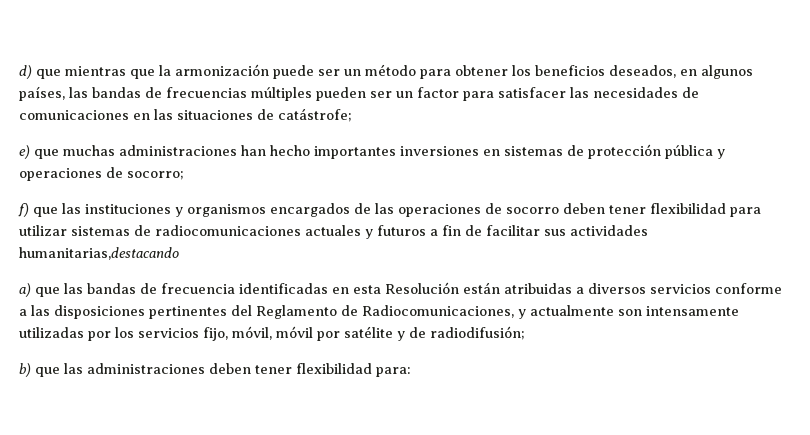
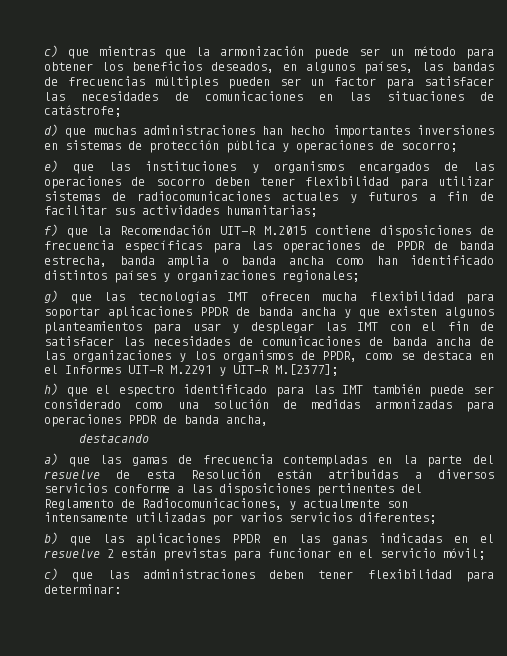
[19,65,32,79] d) -> [44,45,58,57] c)
[19,145,30,159] e) -> [44,124,58,136] d)
[18,203,29,217] f) -> [44,160,58,172] e)
[19,247,179,260] humanitarias,destacando -> [226,205,317,217] [44,224,494,238] [44,240,494,253] [44,255,494,268] [44,270,359,283] [44,290,494,304] [44,306,494,319] [44,321,494,334] [44,336,494,346] [44,350,494,362] [44,364,338,376] [44,383,495,397] [44,399,494,412] [44,414,268,427] [79,434,150,443] humanitarias; // f) que la Recomendación UIT-R M.2015 contiene disposiciones de frecuencia específicas para las operaciones de PPDR de banda estrecha, banda amplia o banda ancha como han identificado distintos países y organizaciones regionales; // g) que las tecnologías IMT ofrecen mucha flexibilidad para soportar aplicaciones PPDR de banda ancha y que existen algunos planteamientos para usar y desplegar las IMT con el fin de satisfacer las necesidades de comunicaciones de banda ancha de las organizaciones y los organismos de PPDR, como se destaca en el Informes UIT-R M.2291 y UIT-R M.[2377]; // h) que el espectro identificado para las IMT también puede ser considerado como una solución de medidas armonizadas para operaciones PPDR de banda ancha, // destacando
[87,283,349,294] bandas de frecuencia identificadas en -> [132,454,494,467] [44,470,131,479] gamas de frecuencia contempladas en la parte del resuelve de
[115,326,525,341] [19,363,31,377] los servicios fijo, móvil, móvil por satélite y de radiodifusión; // b) -> [240,512,436,524] [44,532,495,546] [44,548,485,561] [44,568,58,580] varios servicios diferentes; // b) que las aplicaciones PPDR en las ganas indicadas en el resuelve 2 están previstas para funcionar en el servicio móvil; // c)
[376,367,411,377] para: -> [465,571,494,582] [44,584,121,594] para determinar:

